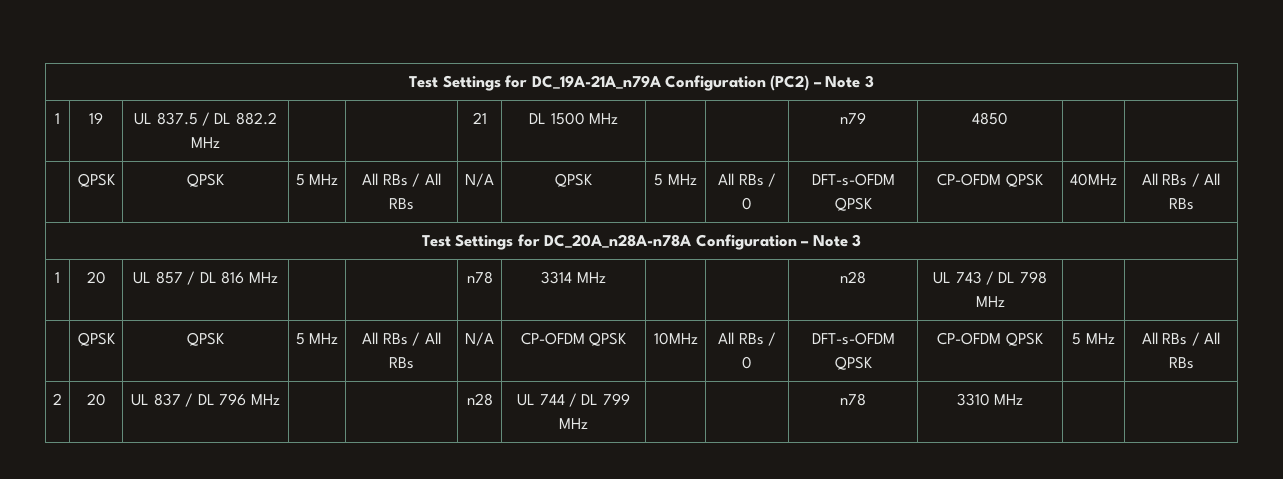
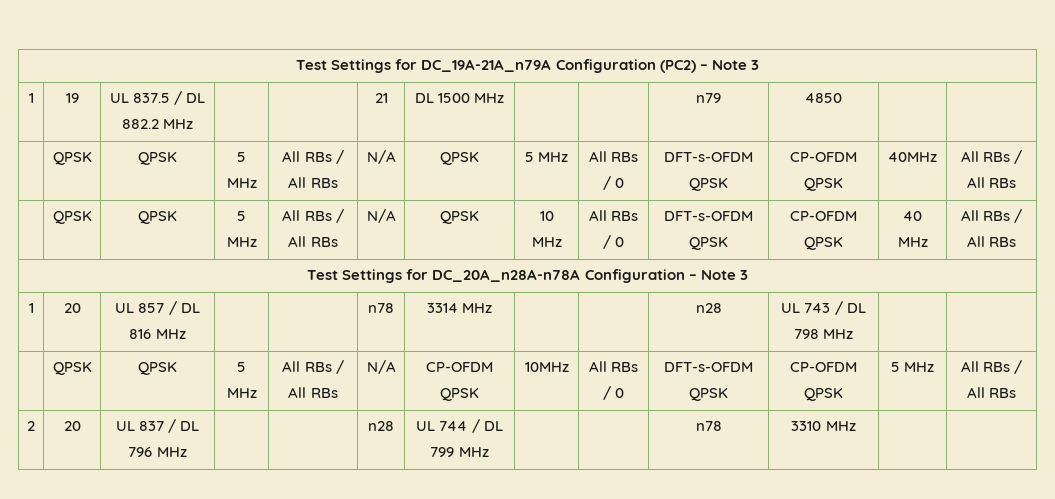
(1194, 204) none -> [52,211,92,224] [138,211,177,224] [237,211,247,221] [226,237,257,247] [282,209,344,223] [288,236,338,247] [366,209,396,223] [440,211,479,224] [539,211,554,221] [531,237,562,247] [588,210,639,221] [602,235,625,249] [664,211,753,221] [689,237,728,250] [790,211,857,221] [804,237,843,250] [903,211,922,221] [897,237,928,247] [960,209,1023,223] [966,236,1017,247] // | QPSK | QPSK | 5 MHz | All RBs / All RBs | N/A | QPSK | 10 MHz | All RBs / 0 | DFT-s-OFDM QPSK | CP-OFDM QPSK | 40 MHz | All RBs / All RBs

